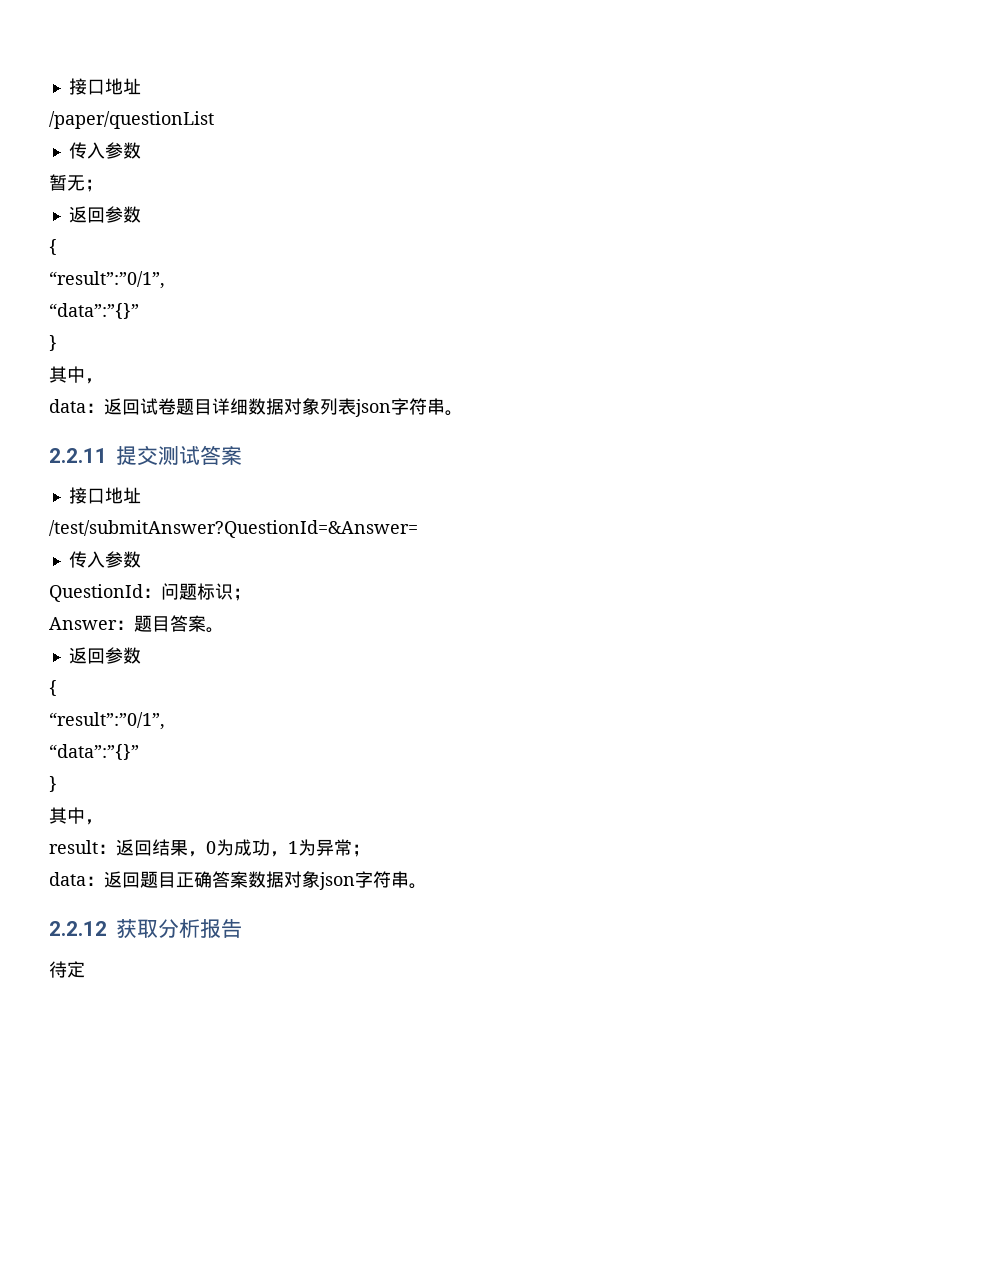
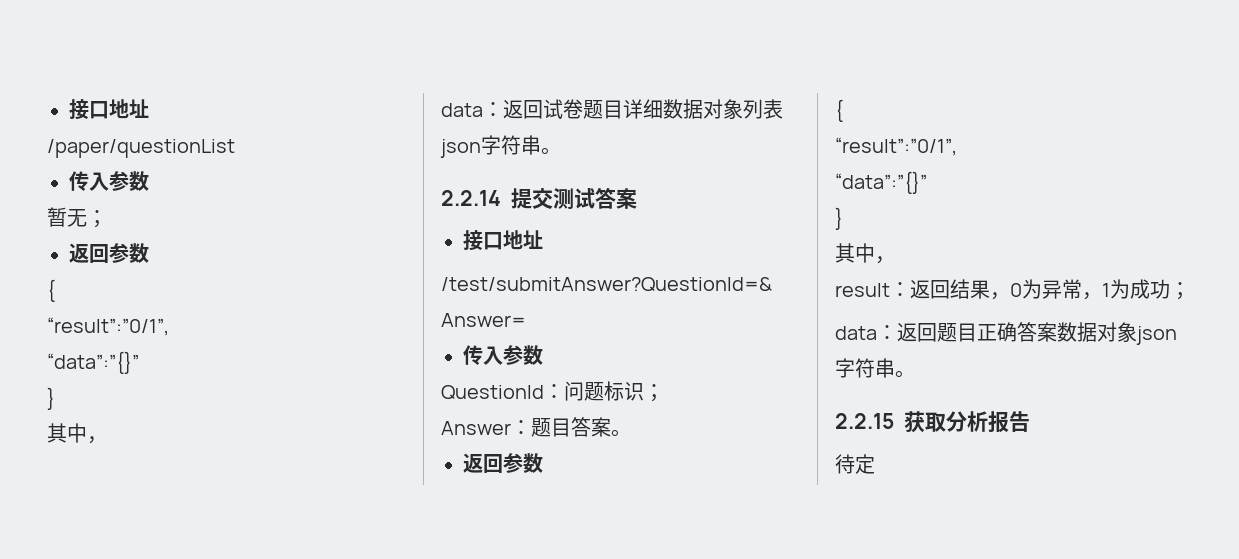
[49,448,107,463] 2.2.11 -> [441,190,501,206] 2.2.14
[234,839,270,856] 成功 -> [1042,279,1082,299] 异常
[316,839,352,856] 异常 -> [1130,279,1170,299] 成功
[49,921,107,936] 2.2.12 -> [835,413,894,429] 2.2.15

